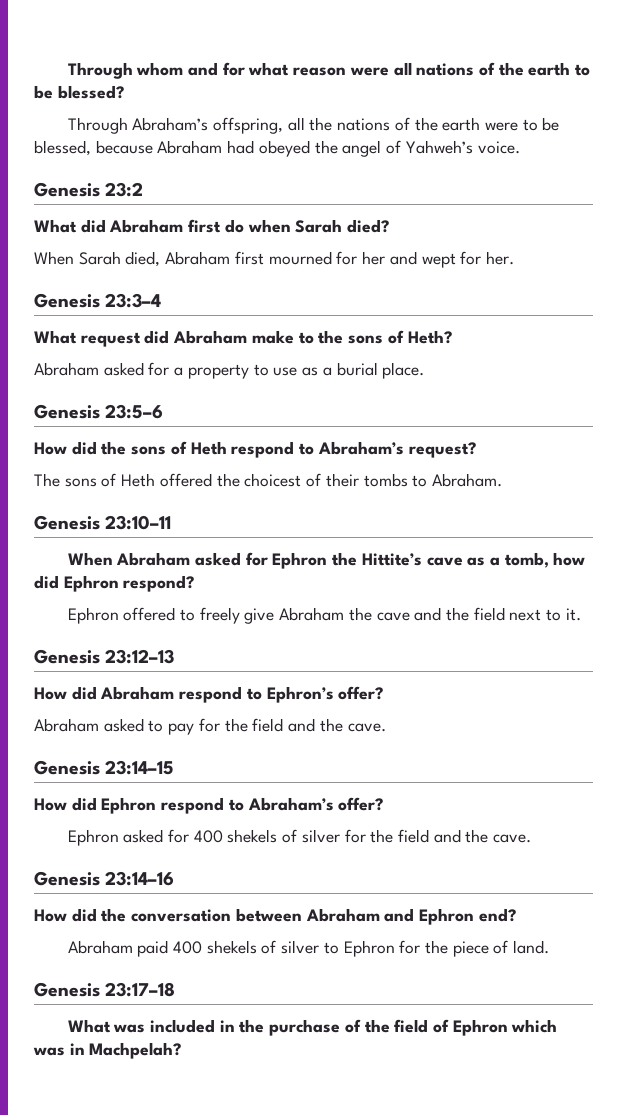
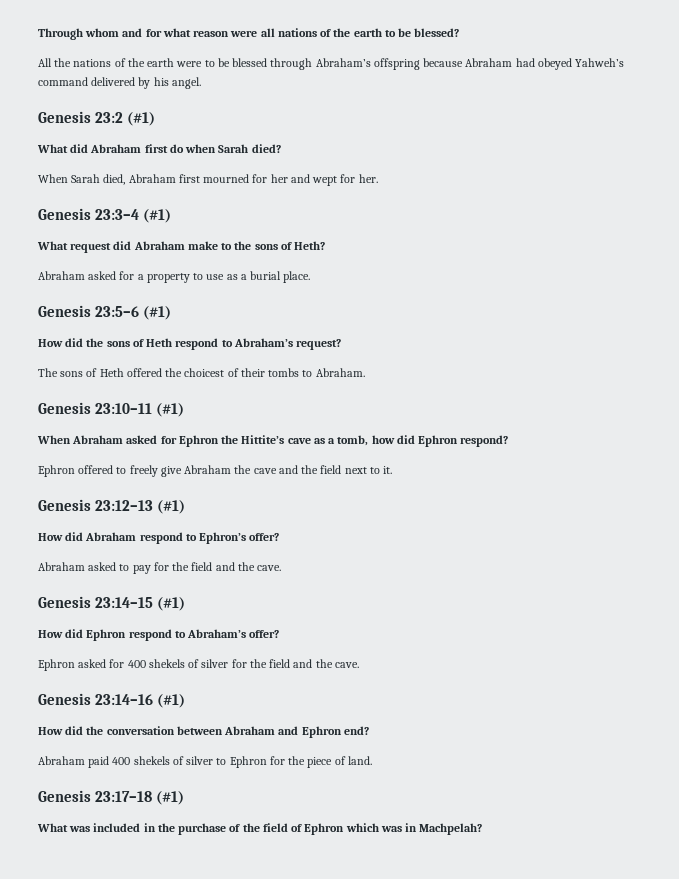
[67,117,305,134] Through Abraham’s offspring, all -> [38,58,52,67] All
[34,140,520,157] blessed, because Abraham had obeyed the angel of Yahweh’s voice. -> [232,58,625,70] [38,77,201,89] blessed through Abraham’s offspring because Abraham had obeyed Yahweh’s command delivered by his angel.
(144, 189) none -> [127,112,156,126] (#1)
(162, 300) none -> [143,209,172,223] (#1)
(164, 411) none -> [143,306,172,320] (#1)
(172, 522) none -> [156,403,185,417] (#1)
(175, 656) none -> [157,500,186,514] (#1)
(175, 767) none -> [157,597,186,611] (#1)
(175, 878) none -> [157,694,186,708] (#1)
(176, 989) none -> [156,791,185,805] (#1)

